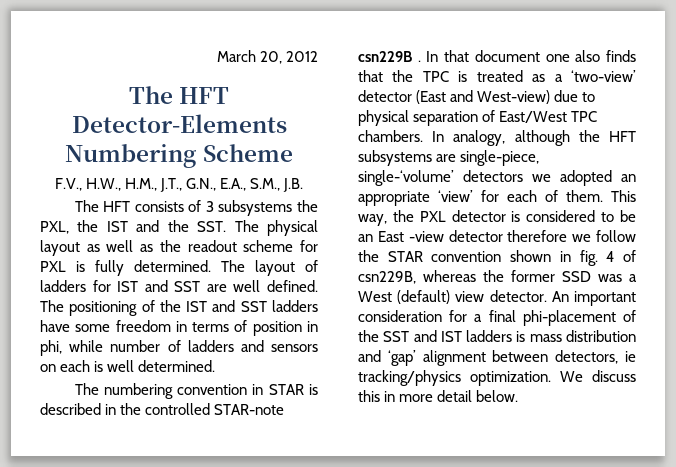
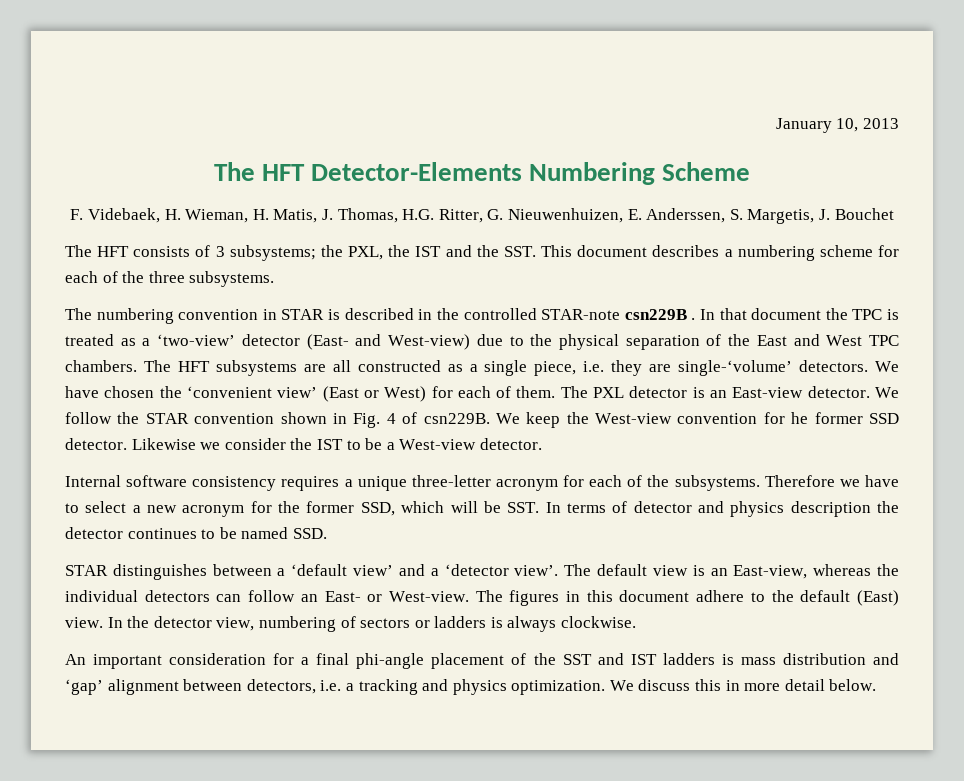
[216,50,318,64] March 20, 2012 -> [775,118,899,133] January 10, 2013
[54,178,304,192] F.V., H.W., H.M., J.T., G.N., E.A., S.M., J.B. -> [70,208,894,224] F. Videbaek, H. Wieman, H. Matis, J. Thomas, H.G. Ritter, G. Nieuwenhuizen, E. Anderssen, S. Margetis, J. Bouchet
[218,200,293,216] subsystems -> [229,245,316,261] subsystems;
[234,220,319,236] [40,240,318,256] [40,260,318,276] [40,280,318,292] [40,300,318,316] [40,320,318,336] [40,340,318,356] [40,360,216,372] The physical layout as well as the readout scheme for PXL is fully determined. The layout of ladders for IST and SST are well defined. The positioning of the IST and SST ladders have some freedom in terms of position in phi, while number of ladders and sensors on each is well determined. -> [541,245,899,261] [65,271,275,287] This document describes a numbering scheme for each of the three subsystems.
[545,50,636,62] [358,70,383,82] one also finds that -> (822, 314) none
[416,90,447,104] (East -> [306,334,349,350] (East-
(596, 97) none -> [530,334,553,346] the
[499,111,598,123] [358,130,636,146] [358,150,540,166] [358,170,636,186] [358,190,636,206] [358,210,636,226] [358,230,592,242] East/West TPC chambers. In analogy, although the HFT subsystems are single-piece, single-‘volume’ detectors we adopted an appropriate ‘view’ for each of them. This way, the PXL detector is considered to be an East -view detector therefore we -> [728,334,899,346] [65,360,899,376] [65,386,899,402] the East and West TPC chambers. The HFT subsystems are all constructed as a single piece, i.e. they are single-‘volume’ detectors. We have chosen the ‘convenient view’ (East or West) for each of them. The PXL detector is an East-view detector. We
[579,250,598,266] fig. -> [353,413,381,428] Fig.
[358,270,637,284] [358,290,547,304] csn229B, whereas the former SSD was a West (default) view detector. -> [423,412,900,428] [65,438,542,450] [65,475,899,491] [65,501,900,517] [65,527,327,539] [65,564,900,580] [65,590,900,606] [65,616,637,632] csn229B. We keep the West-view convention for he former SSD detector. Likewise we consider the IST to be a West-view detector. // Internal software consistency requires a unique three-letter acronym for each of the subsystems. Therefore we have to select a new acronym for the former SSD, which will be SST. In terms of detector and physics description the detector continues to be named SSD. // STAR distinguishes between a ‘default view’ and a ‘detector view’. The default view is an East-view, whereas the individual detectors can follow an East- or West-view. The figures in this document adhere to the default (East) view. In the detector view, numbering of sectors or ladders is always clockwise. //
[522,310,616,326] phi-placement -> [356,653,505,669] phi-angle placement
[625,351,636,362] [358,370,461,386] ie tracking/physics -> [320,679,507,695] i.e. a tracking and physics

